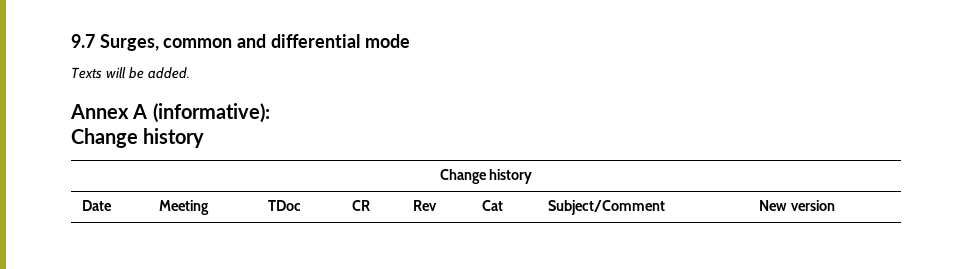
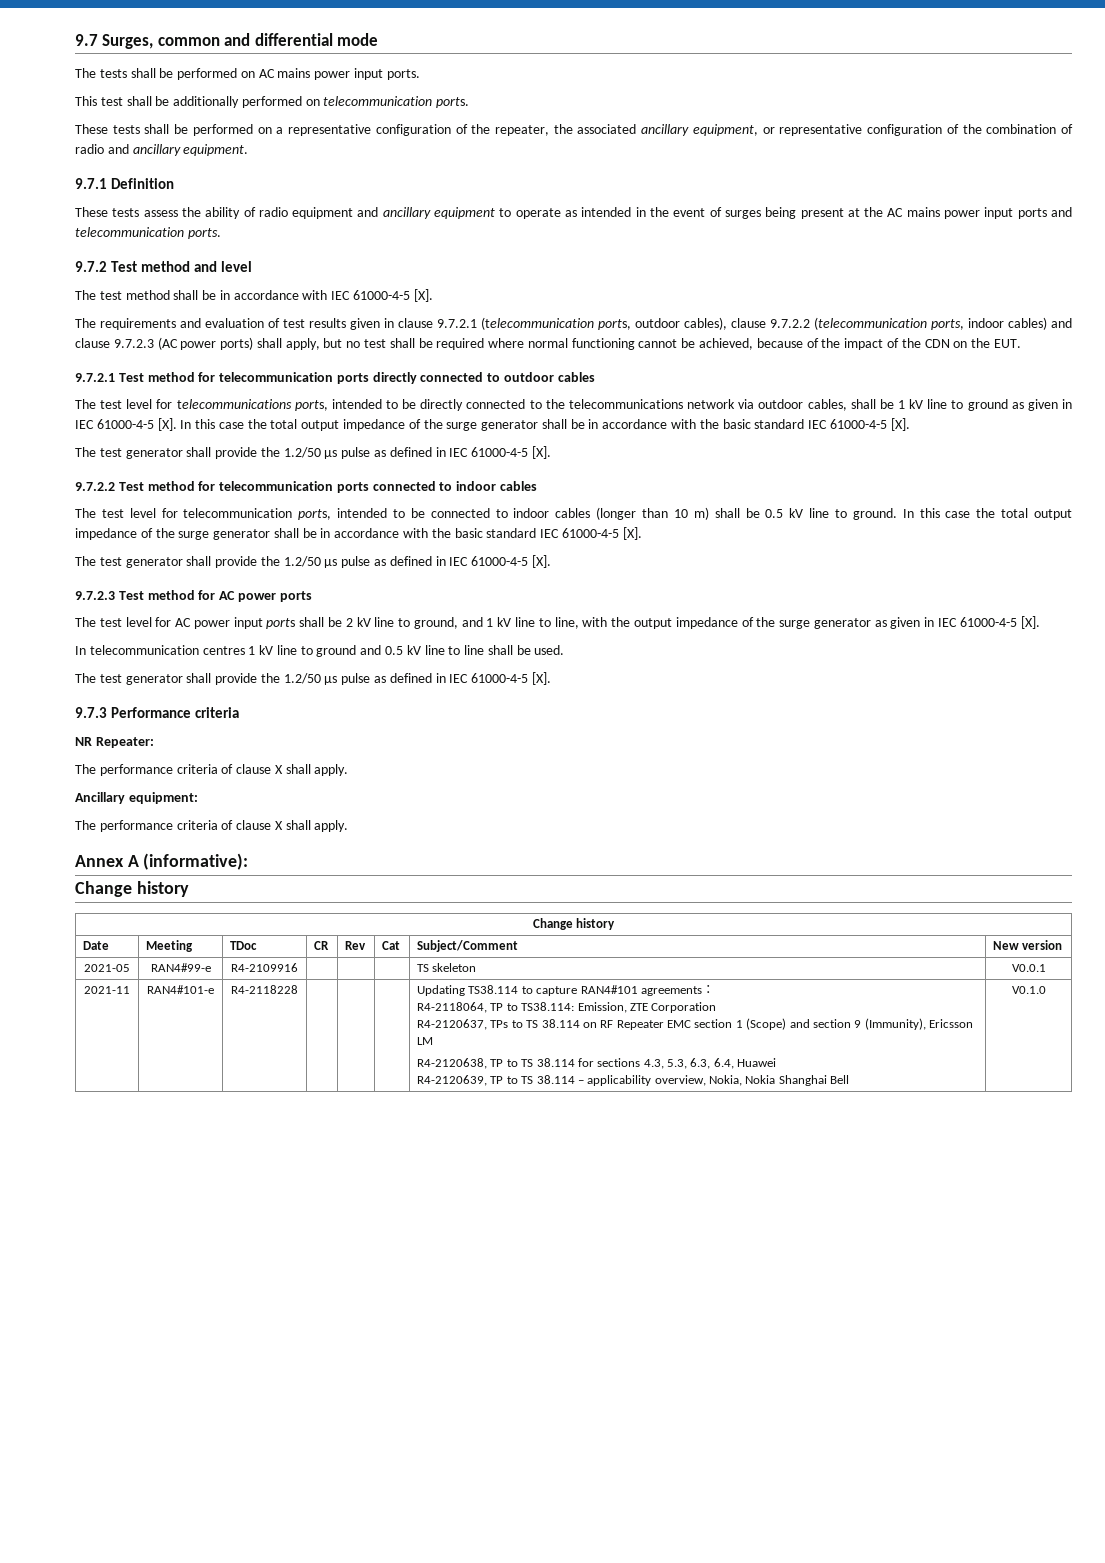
[71,67,190,79] Texts will be added. -> [75,68,420,80] [75,96,470,108] [75,124,1074,136] [75,144,249,156] [75,178,175,189] [75,207,1072,219] [75,227,221,239] [75,261,253,272] [75,289,433,302] [75,317,1072,330] [75,337,1021,350] [75,372,595,384] [75,399,1072,411] [75,418,910,431] [75,446,551,459] [75,481,538,493] [75,507,1072,520] [75,527,642,540] [75,555,551,568] [75,590,312,602] [75,616,1040,629] [75,645,565,657] [75,672,551,685] [75,707,240,718] [75,737,154,748] [75,764,349,776] [75,792,198,804] [75,820,349,832] The tests shall be performed on AC mains power input ports. // This test shall be additionally performed on telecommunication ports. // These tests shall be performed on a representative configuration of the repeater, the associated ancillary equipment, or representative configuration of the combination of radio and ancillary equipment. // 9.7.1 Definition // These tests assess the ability of radio equipment and ancillary equipment to operate as intended in the event of surges being present at the AC mains power input ports and telecommunication ports. // 9.7.2 Test method and level // The test method shall be in accordance with IEC 61000-4-5 [X]. // The requirements and evaluation of test results given in clause 9.7.2.1 (telecommunication ports, outdoor cables), clause 9.7.2.2 (telecommunication ports, indoor cables) and clause 9.7.2.3 (AC power ports) shall apply, but no test shall be required where normal functioning cannot be achieved, because of the impact of the CDN on the EUT. // 9.7.2.1 Test method for telecommunication ports directly connected to outdoor cables // The test level for telecommunications ports, intended to be directly connected to the telecommunications network via outdoor cables, shall be 1 kV line to ground as given in IEC 61000-4-5 [X]. In this case the total output impedance of the surge generator shall be in accordance with the basic standard IEC 61000-4-5 [X]. // The test generator shall provide the 1.2/50 μs pulse as defined in IEC 61000-4-5 [X]. // 9.7.2.2 Test method for telecommunication ports connected to indoor cables // The test level for telecommunication ports, intended to be connected to indoor cables (longer than 10 m) shall be 0.5 kV line to ground. In this case the total output impedance of the surge generator shall be in accordance with the basic standard IEC 61000-4-5 [X]. // The test generator shall provide the 1.2/50 μs pulse as defined in IEC 61000-4-5 [X]. // 9.7.2.3 Test method for AC power ports // The test level for AC power input ports shall be 2 kV line to ground, and 1 kV line to line, with the output impedance of the surge generator as given in IEC 61000-4-5 [X]. // In telecommunication centres 1 kV line to ground and 0.5 kV line to line shall be used. // The test generator shall provide the 1.2/50 μs pulse as defined in IEC 61000-4-5 [X]. // 9.7.3 Performance criteria // NR Repeater: // The performance criteria of clause X shall apply. // Ancillary equipment: // The performance criteria of clause X shall apply.
(835, 205) none -> [84,964,130,972] [150,963,211,972] [231,963,298,972] [417,963,477,972] [1011,964,1046,972] [84,986,130,994] [147,985,214,994] [231,985,298,994] [417,985,715,996] [417,1002,717,1013] [417,1018,974,1030] [417,1037,434,1045] [417,1058,777,1069] [417,1075,850,1086] [1011,986,1046,994] // 2021-05 | RAN4#99-e | R4-2109916 | | | | TS skeleton | V0.0.1 // 2021-11 | RAN4#101-e | R4-2118228 | | | | Updating TS38.114 to capture RAN4#101 agreements： // R4-2118064, TP to TS38.114: Emission, ZTE Corporation // R4-2120637, TPs to TS 38.114 on RF Repeater EMC section 1 (Scope) and section 9 (Immunity), Ericsson LM // R4-2120638, TP to TS 38.114 for sections 4.3, 5.3, 6.3, 6.4, Huawei // R4-2120639, TP to TS 38.114 – applicability overview, Nokia, Nokia Shanghai Bell | V0.1.0

